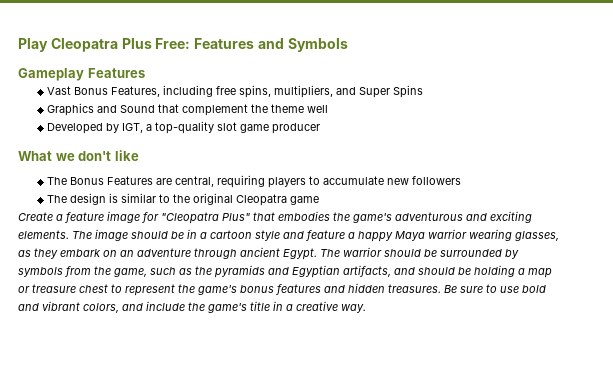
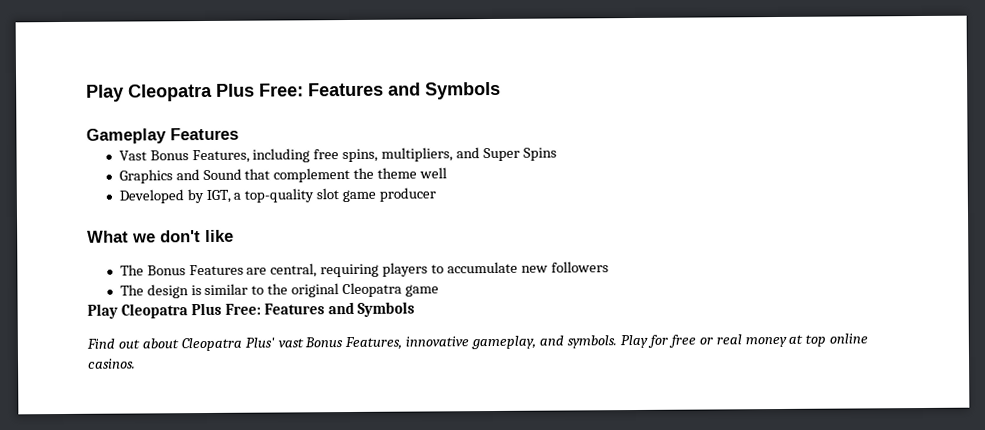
[18,211,532,224] [18,229,559,242] [18,247,519,260] [18,265,552,278] [18,283,546,296] [18,301,366,313] Create a feature image for "Cleopatra Plus" that embodies the game's adventurous and exciting elements. The image should be in a cartoon style and feature a happy Maya warrior wearing glasses, as they embark on an adventure through ancient Egypt. The warrior should be surrounded by symbols from the game, such as the pyramids and Egyptian artifacts, and should be holding a map or treasure chest to represent the game's bonus features and hidden treasures. Be sure to use bold and vibrant colors, and include the game's title in a creative way. -> [87,301,416,319] [86,333,869,352] [87,358,136,369] Play Cleopatra Plus Free: Features and Symbols // Find out about Cleopatra Plus' vast Bonus Features, innovative gameplay, and symbols. Play for free or real money at top online casinos.

